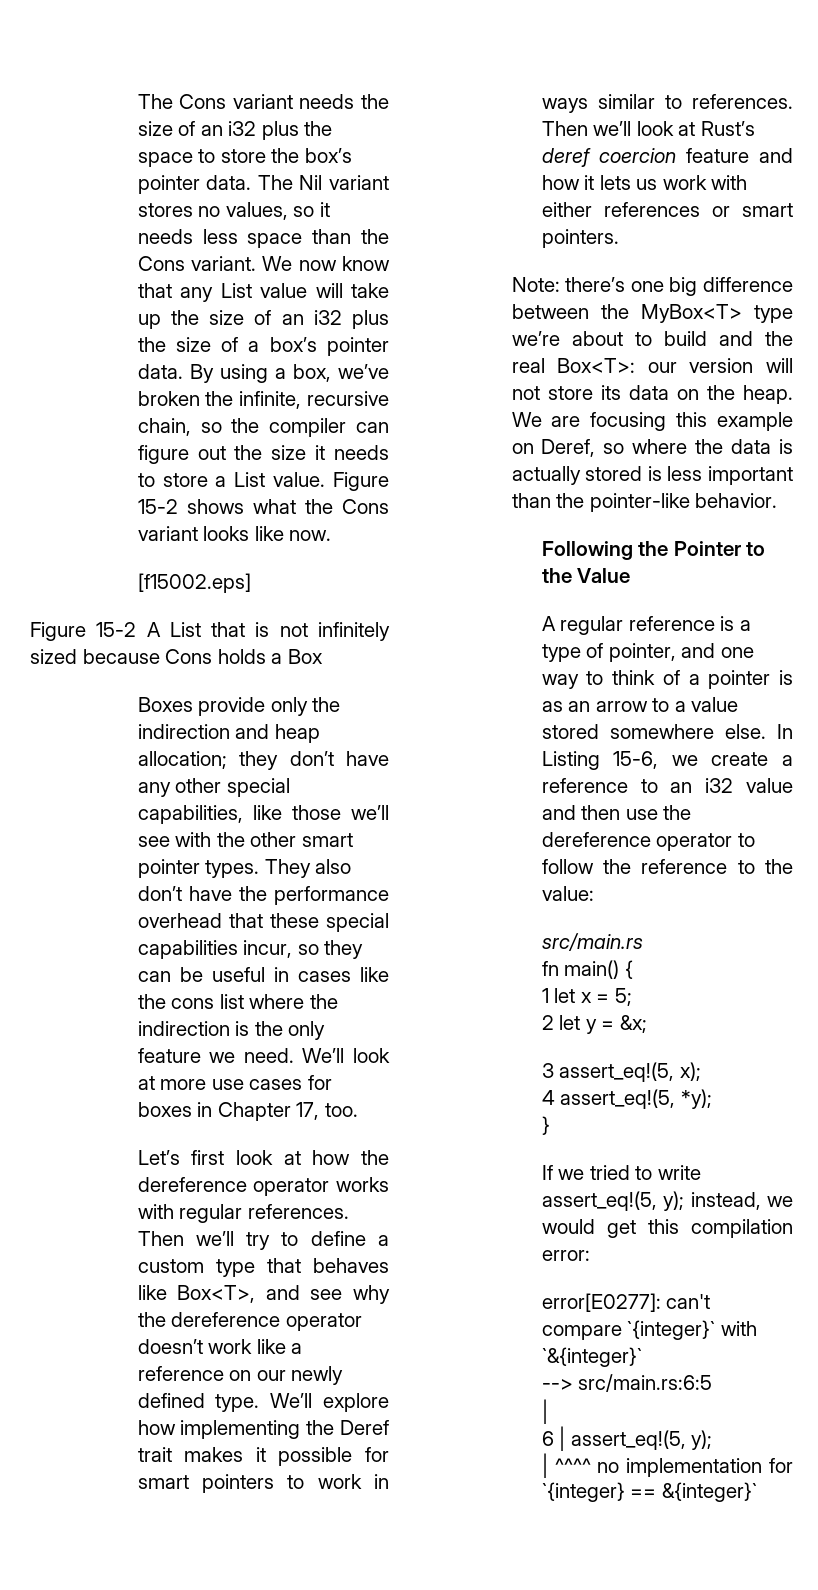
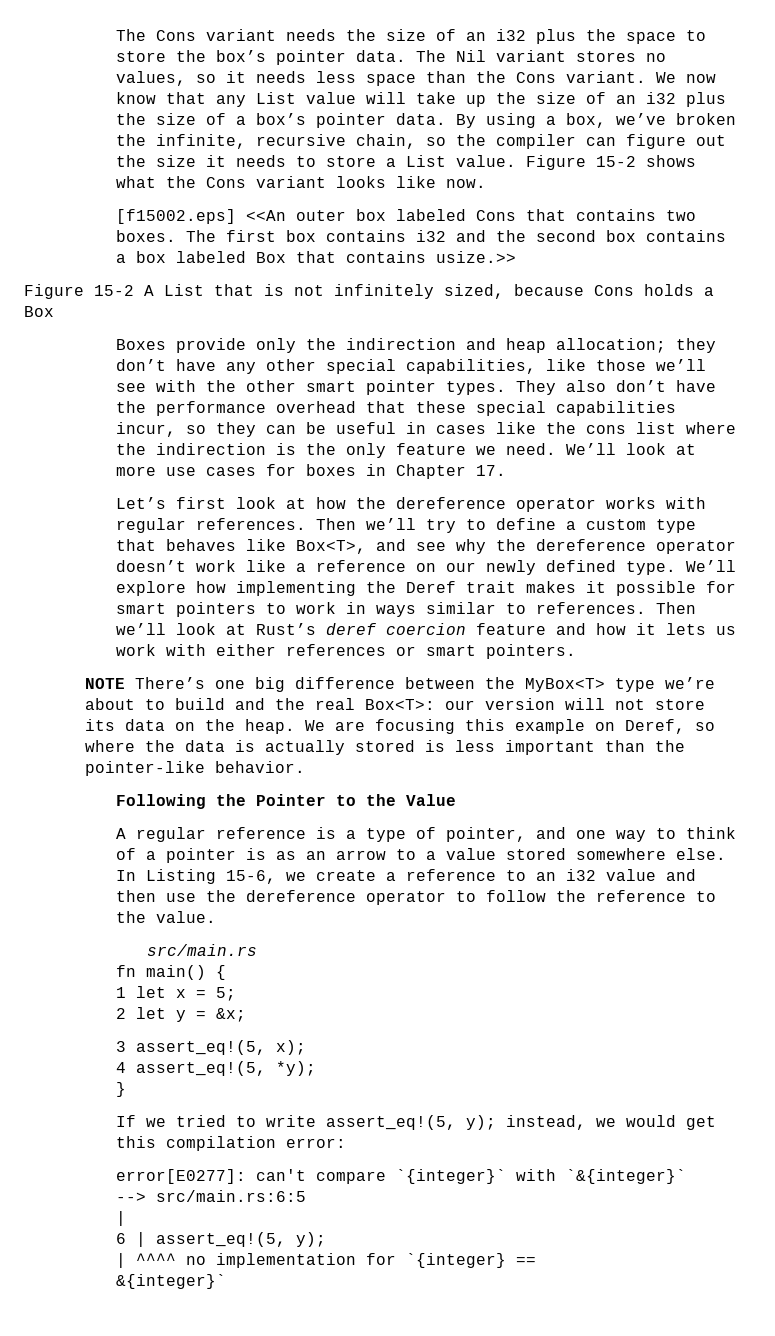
(251, 583) none -> [246,209,697,221] [116,230,727,242] [116,251,517,263] <<An outer box labeled Cons that contains two boxes. The first box contains i32 and the second box contains a box labeled Box that contains usize.>>
[30,649,77,664] sized -> [444,284,504,299] sized,
[296,1102,358,1120] 17, too. -> [476,465,507,476] 17.
[511,277,626,292] Note: there’s -> [85,677,206,689] NOTE There’s
[541,886,594,901] value: -> [156,911,217,923] value.
(657, 1493) none -> (537, 1261) //

